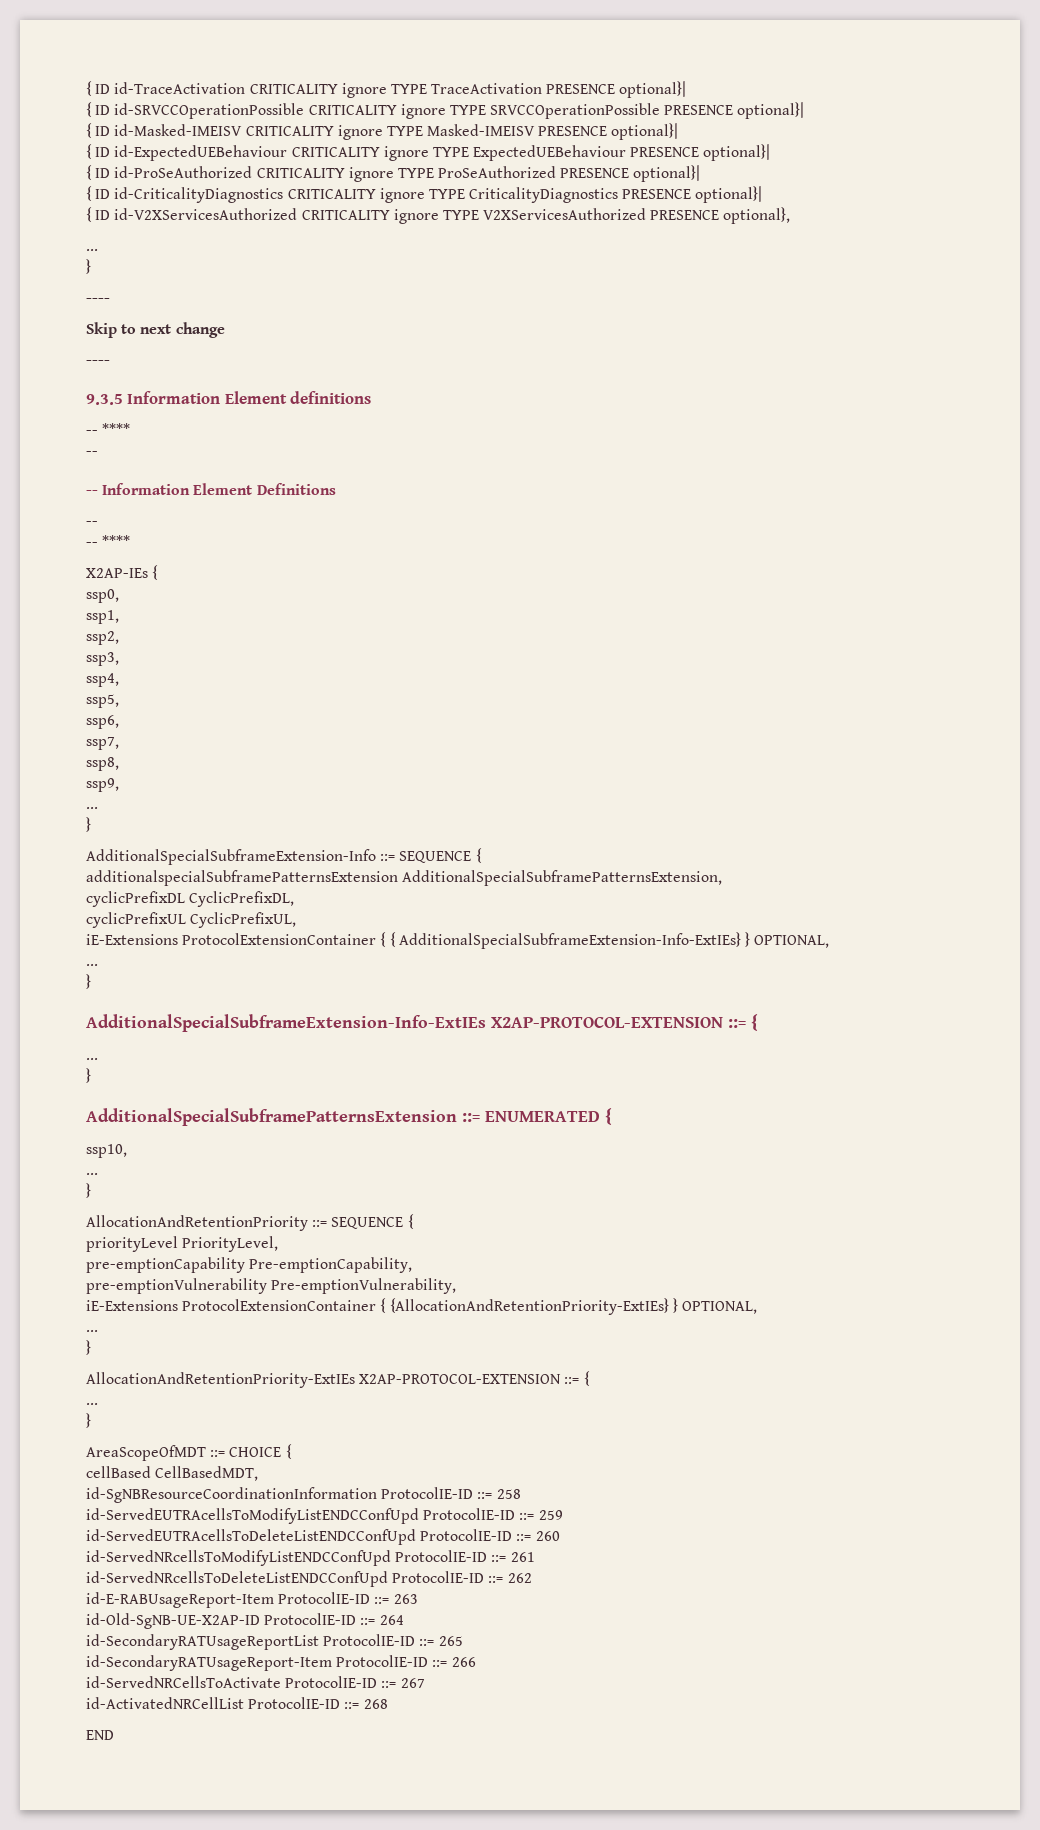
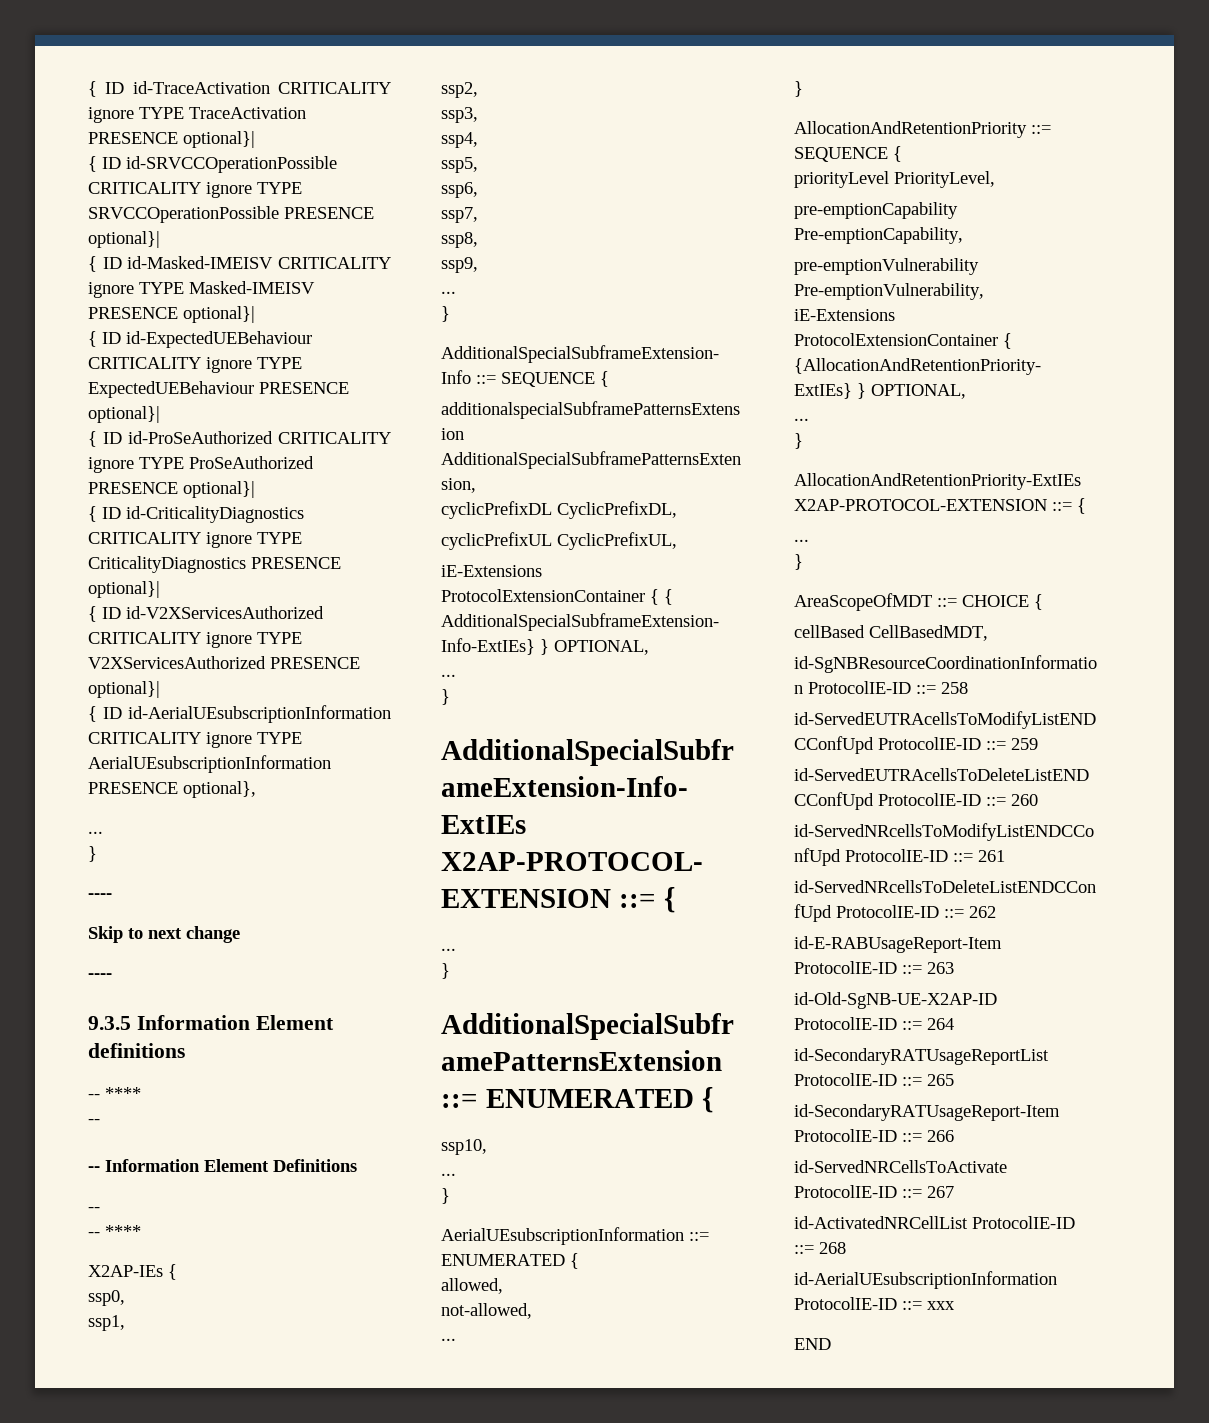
(720, 215) none -> [88,681,160,698] [88,705,391,723] [88,732,302,748] [88,755,331,773] [88,782,178,794] optional}| // { ID id-AerialUEsubscriptionInformation CRITICALITY ignore TYPE AerialUEsubscriptionInformation PRESENCE
(91, 1190) none -> [441,1227,709,1245] [441,1253,579,1269] [441,1278,503,1294] [441,1303,532,1319] [441,1338,456,1341] [794,81,803,97] // AerialUEsubscriptionInformation ::= ENUMERATED { // allowed, // not-allowed, // ... // }
(388, 1704) none -> [794,1271,1057,1289] [794,1297,955,1310] // id-AerialUEsubscriptionInformation ProtocolIE-ID ::= xxx

